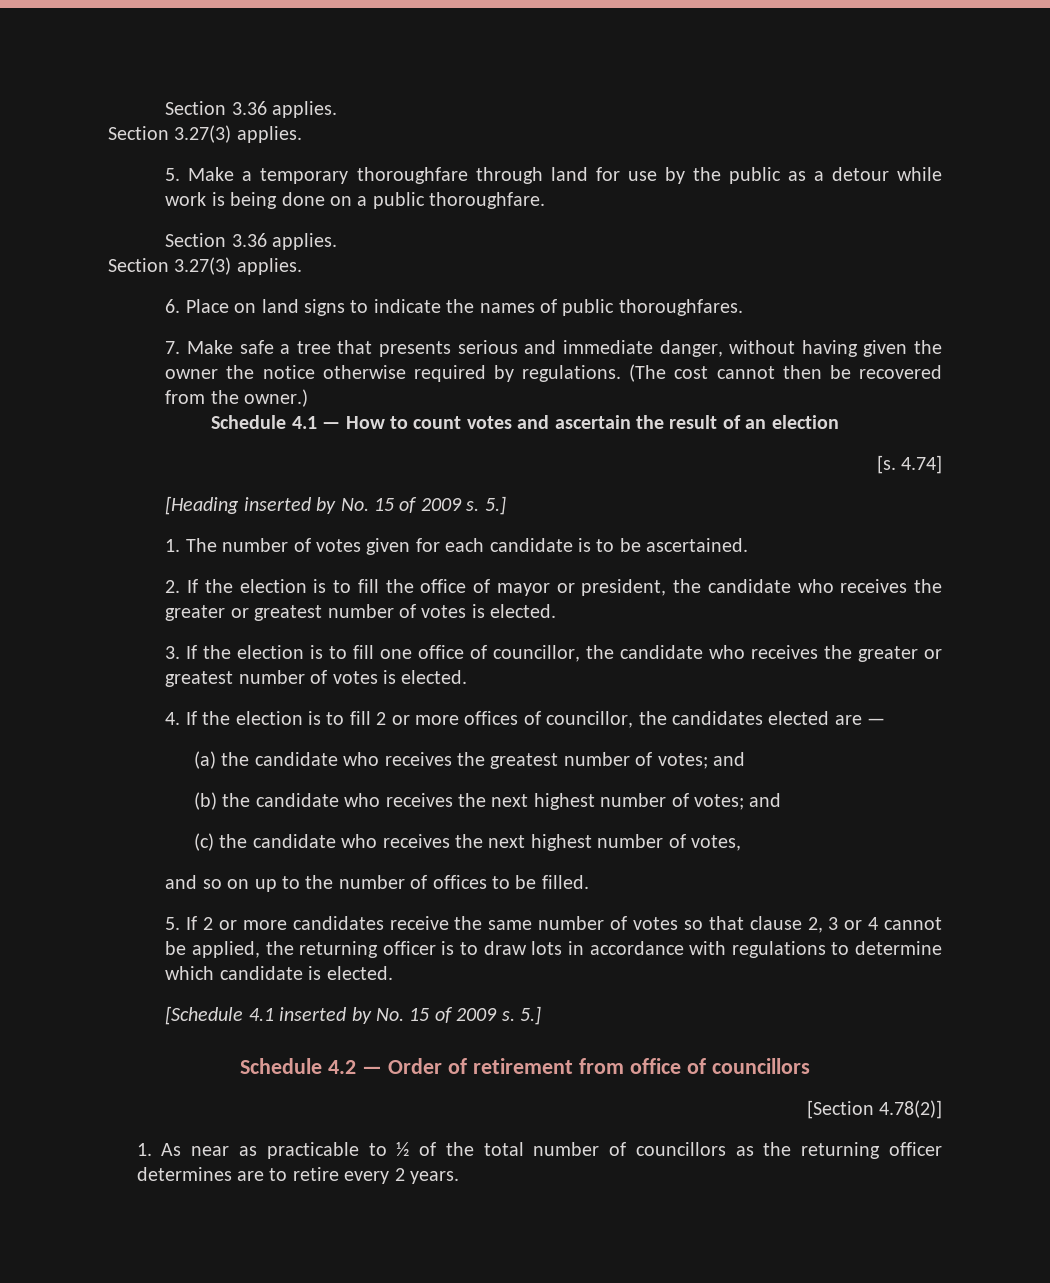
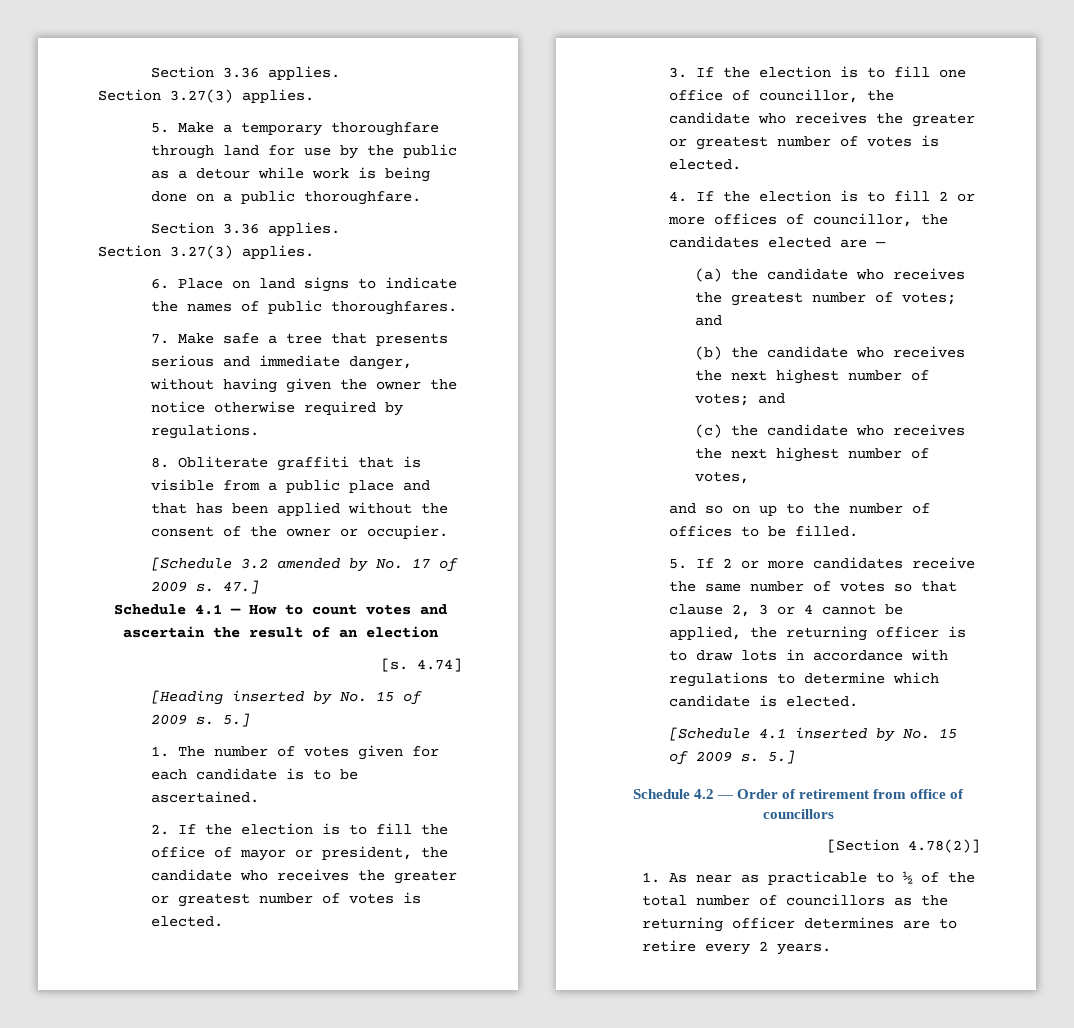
[629,364,943,382] [165,389,309,407] (The cost cannot then be recovered from the owner.) -> [150,456,421,471] [150,479,430,493] [150,502,448,516] [150,525,448,539] [150,557,458,572] [150,580,259,594] // 8. Obliterate graffiti that is visible from a public place and that has been applied without the consent of the owner or occupier. // [Schedule 3.2 amended by No. 17 of 2009 s. 47.]

